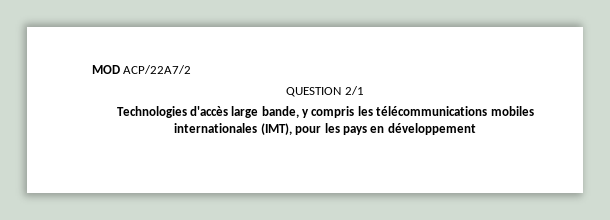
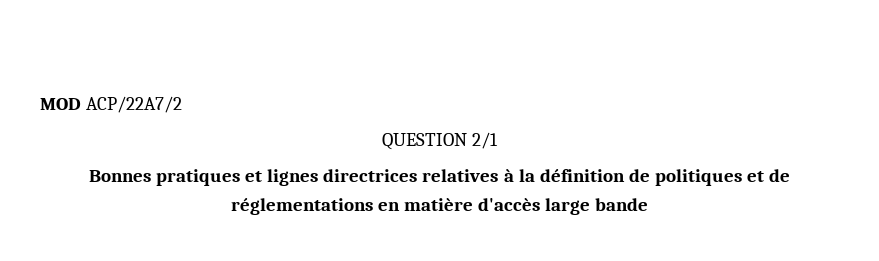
[116,106,534,118] [174,123,476,135] Technologies d'accès large bande, y compris les télécommunications mobiles internationales (IMT), pour les pays en développement -> [88,169,791,186] [230,198,649,215] Bonnes pratiques et lignes directrices relatives à la définition de politiques et de réglementations en matière d'accès large bande

